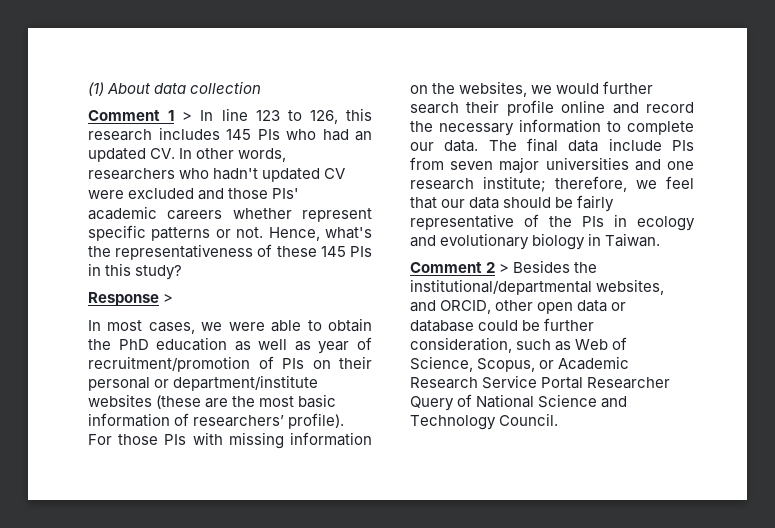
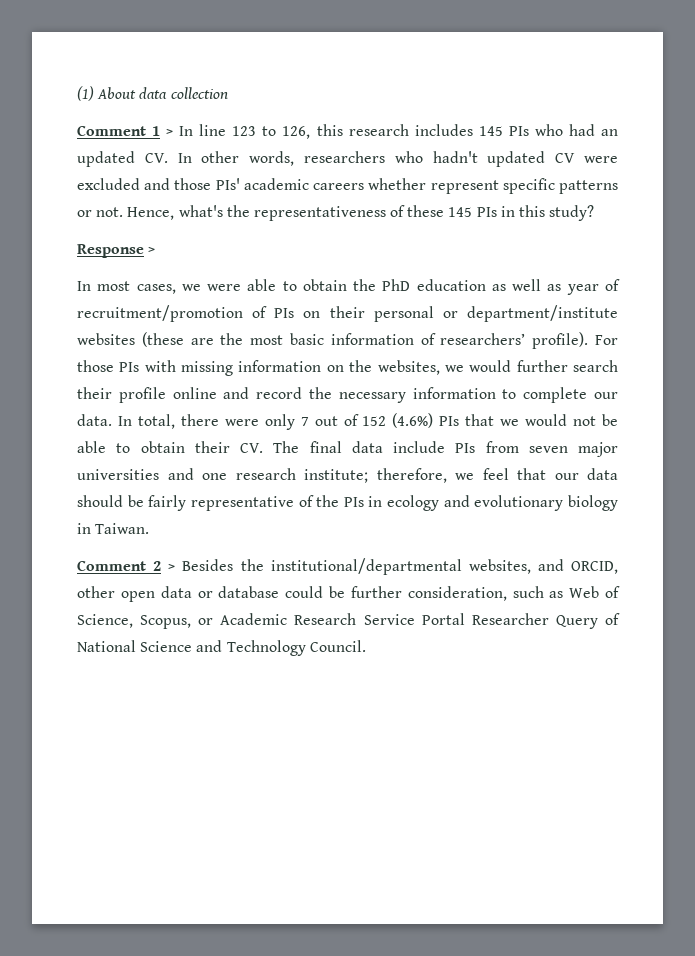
(479, 146) none -> [117,413,618,430] [77,441,263,453] In total, there were only 7 out of 152 (4.6%) PIs that we would not be able to obtain their CV.

